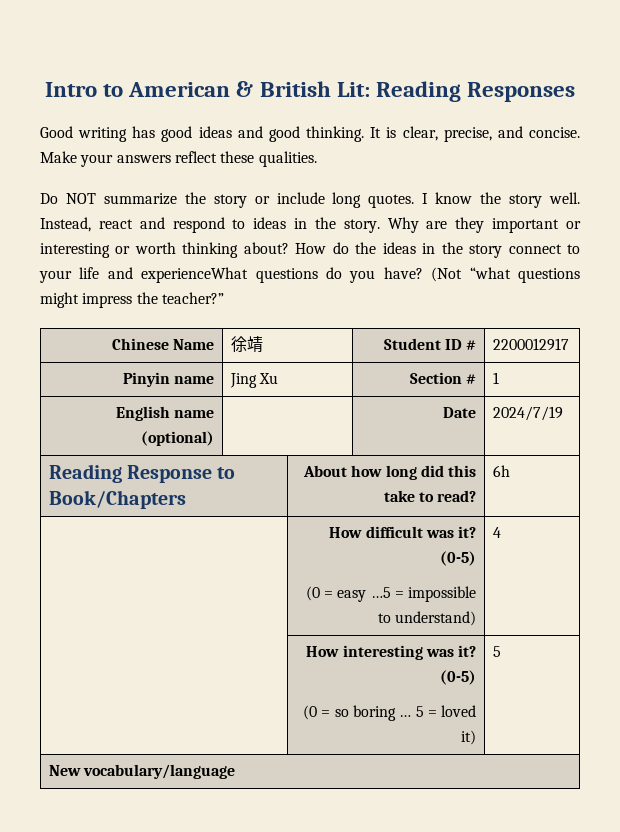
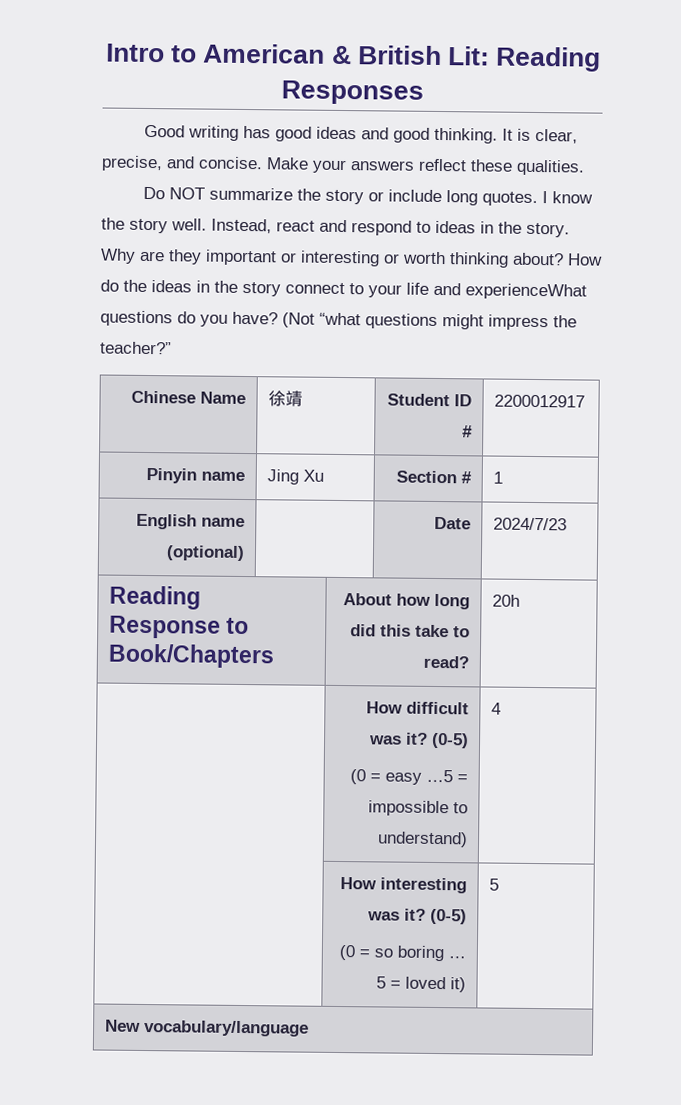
[492,406,563,421] 2024/7/19 -> [493,517,568,531] 2024/7/23
[492,465,510,477] 6h -> [492,594,521,607] 20h

